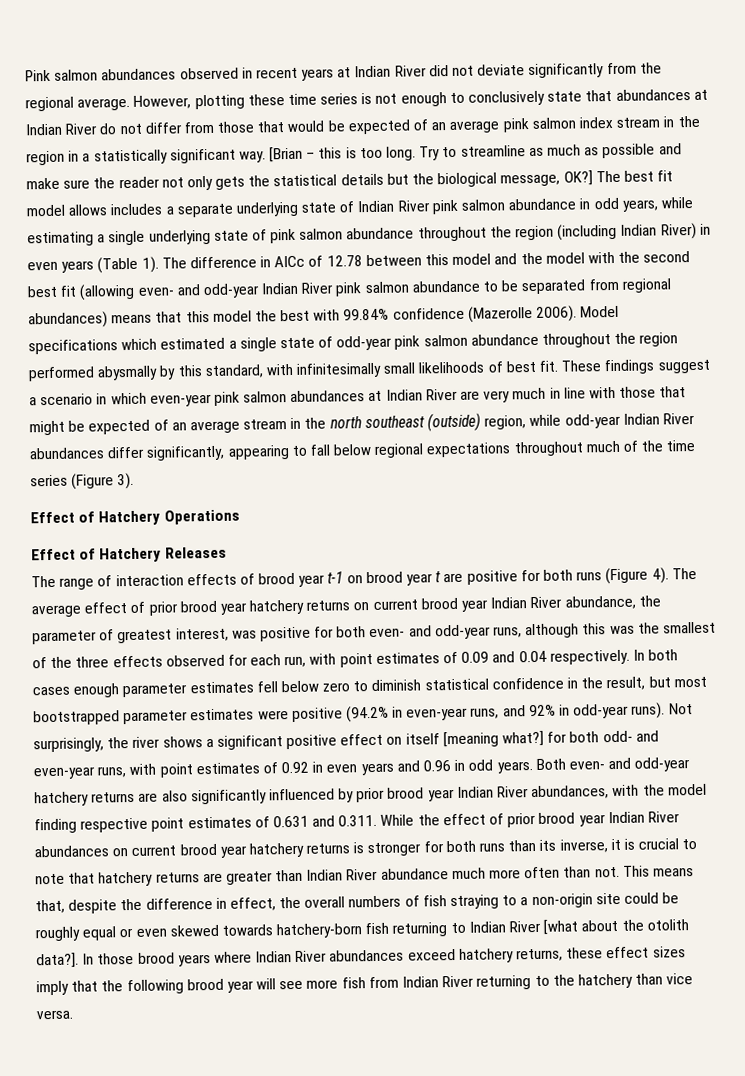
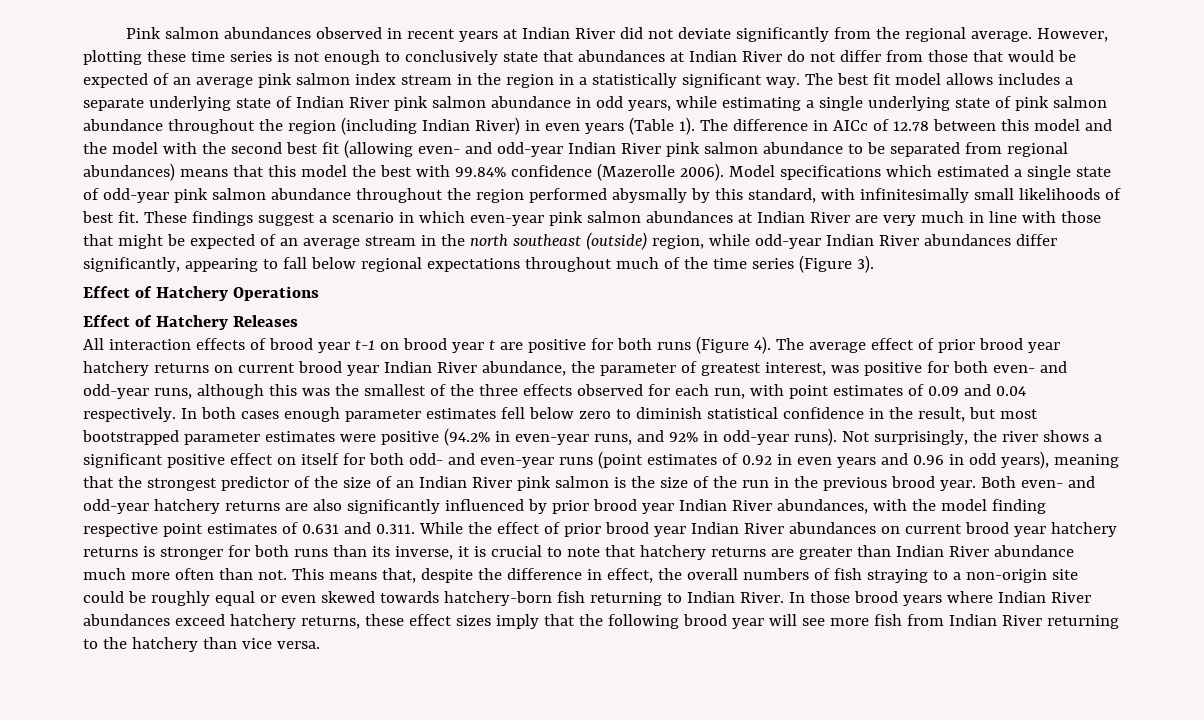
[269,143,682,163] [26,170,593,191] [Brian – this is too long. Try to streamline as much as possible and make sure the reader not only gets the statistical details but the biological message, OK?] -> (800, 82) none
[31,575,113,590] The range of -> [83,338,104,350] All
[442,730,545,748] [meaning what?] -> (339, 459) none
[97,763,193,778] runs, with point -> [558,451,643,469] runs (point
[496,761,533,774] years. -> [1000,451,1119,469] [83,476,976,491] years), meaning that the strongest predictor of the size of an Indian River pink salmon is the size of the run in the previous brood year.
[509,919,689,935] [36,952,79,969] River [what about the otolith data?]. -> [739,592,784,603] River.

